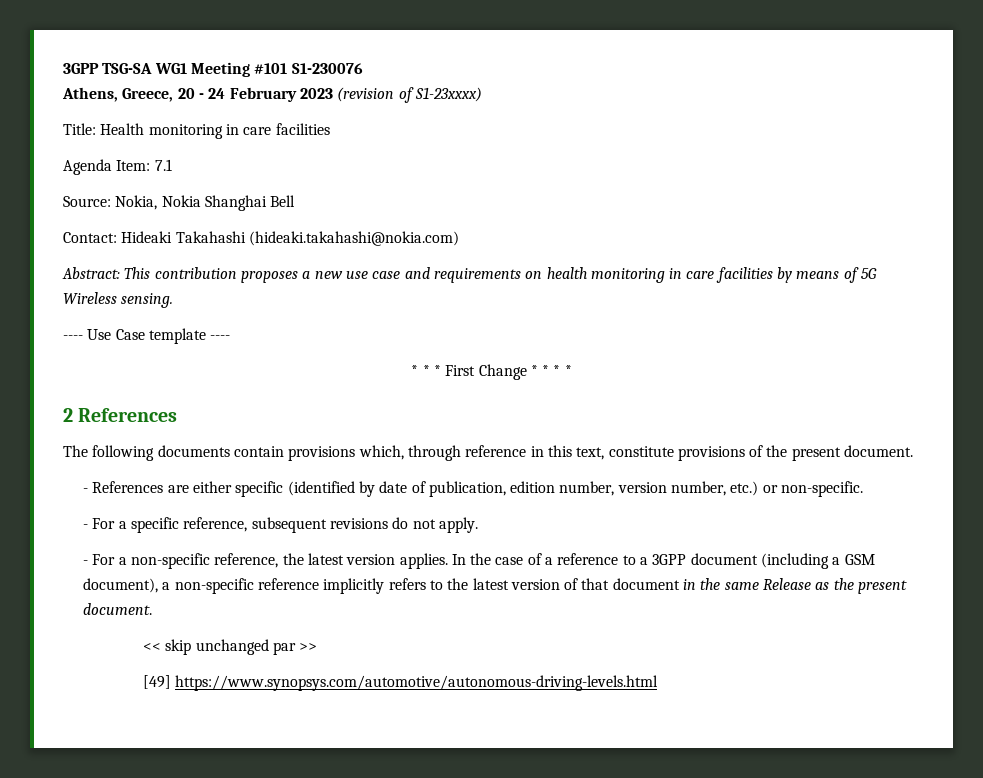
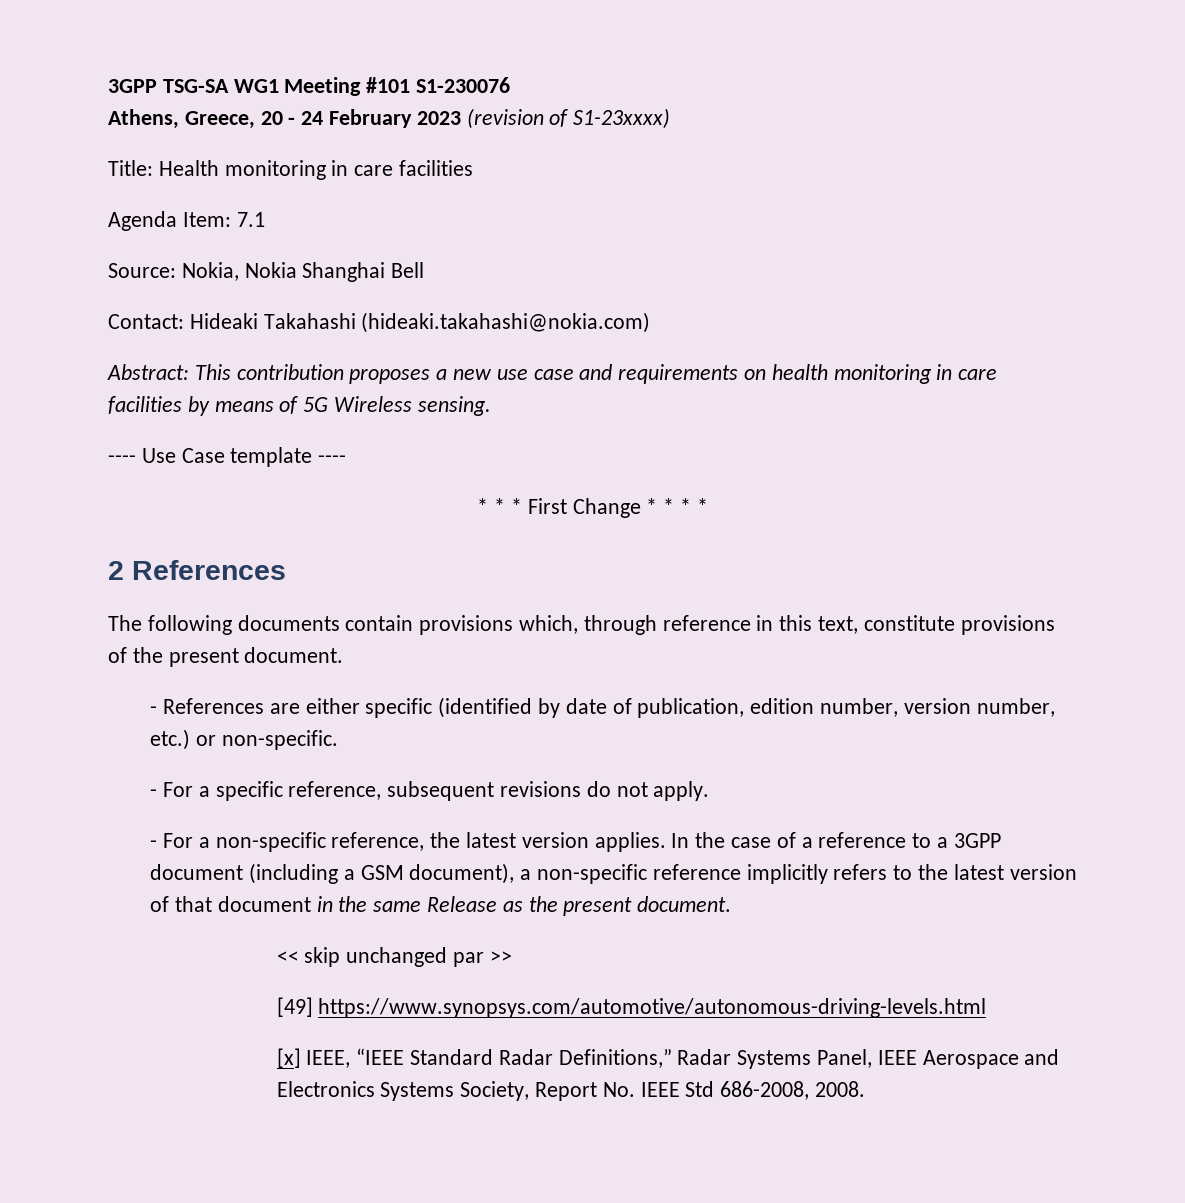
(659, 683) none -> [276,1048,1060,1069] [276,1081,866,1101] // [x] IEEE, “IEEE Standard Radar Definitions,” Radar Systems Panel, IEEE Aerospace and Electronics Systems Society, Report No. IEEE Std 686-2008, 2008.

